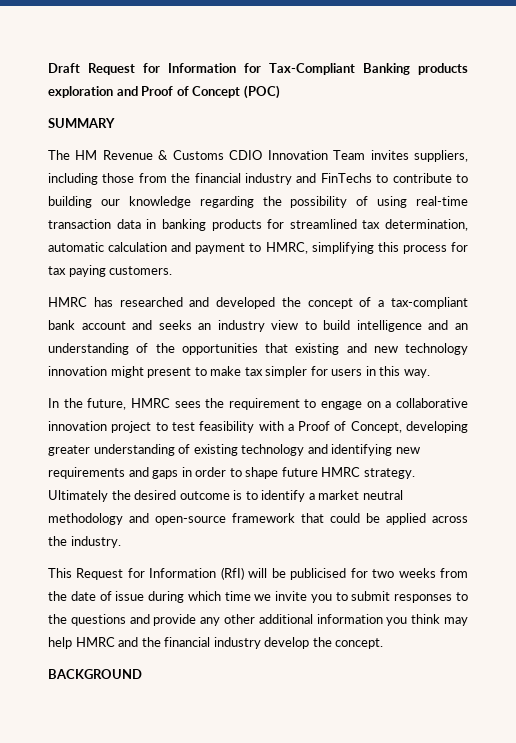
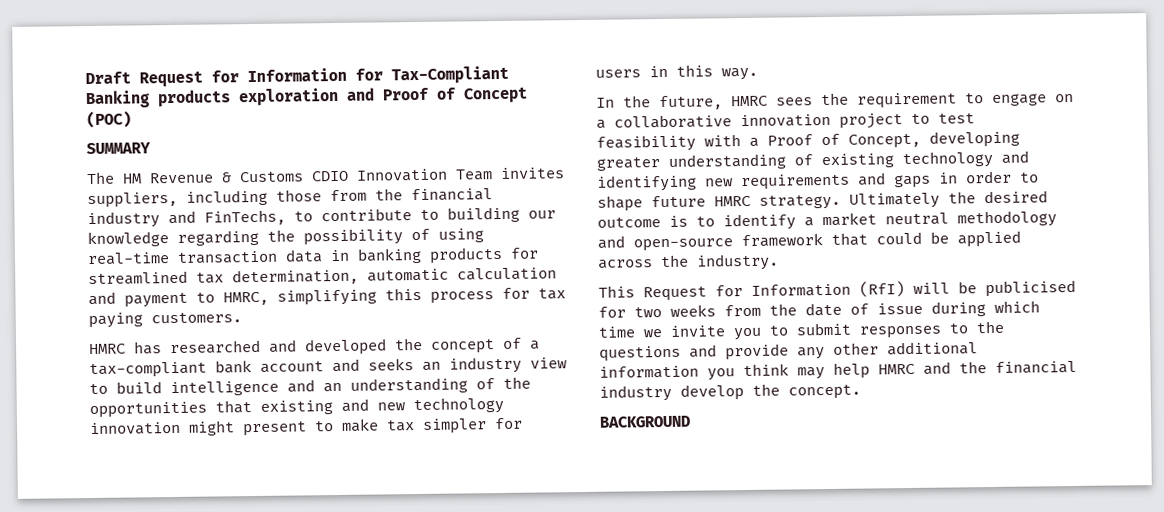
[320,173,372,183] FinTechs -> [204,209,286,226] FinTechs,

